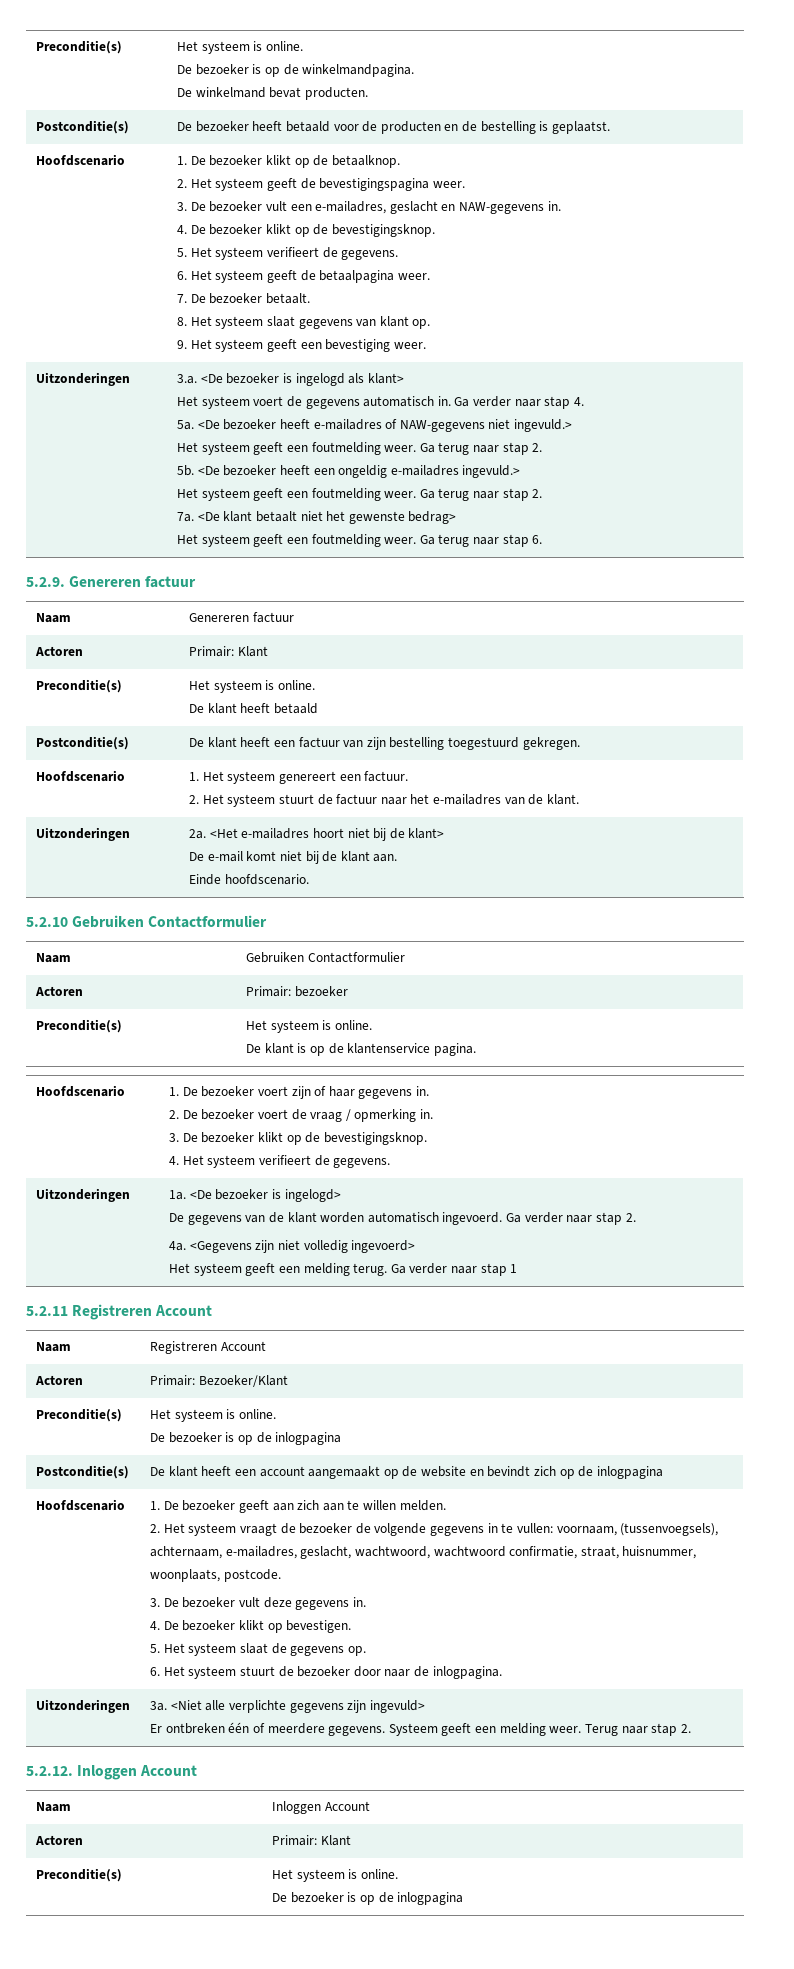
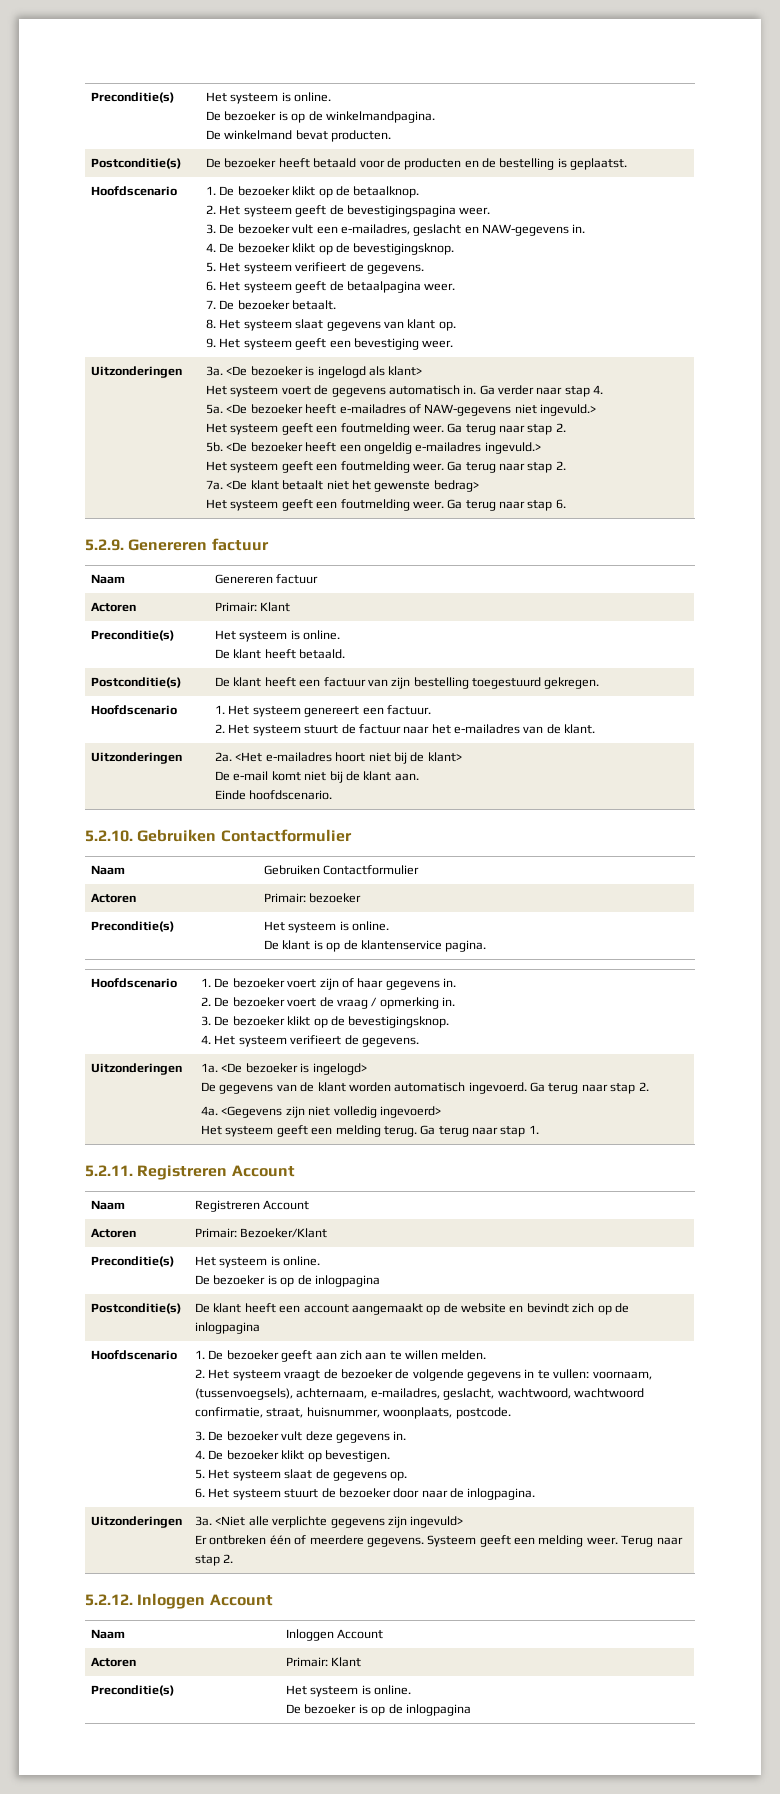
[176,374,197,384] 3.a. -> [206,366,224,376] 3a.
[273,703,318,714] betaald -> [299,649,346,659] betaald.
[26,917,68,927] 5.2.10 -> [85,830,133,842] 5.2.10.
[524,1212,563,1223] verder -> [548,1083,579,1094] terug
[409,1263,518,1276] [26,1306,68,1316] verder naar stap 1 // 5.2.11 -> [438,1125,539,1137] [85,1165,133,1177] terug naar stap 1. // 5.2.11.

